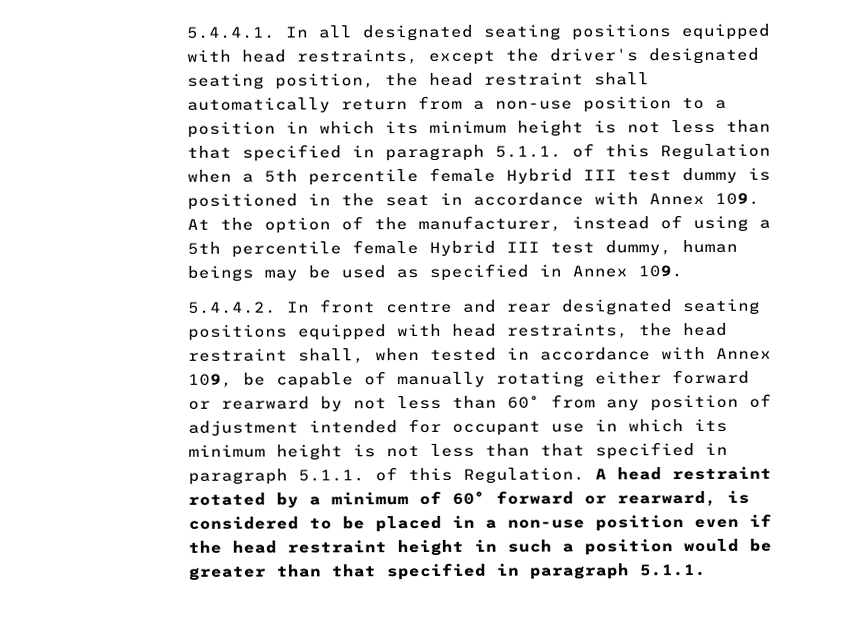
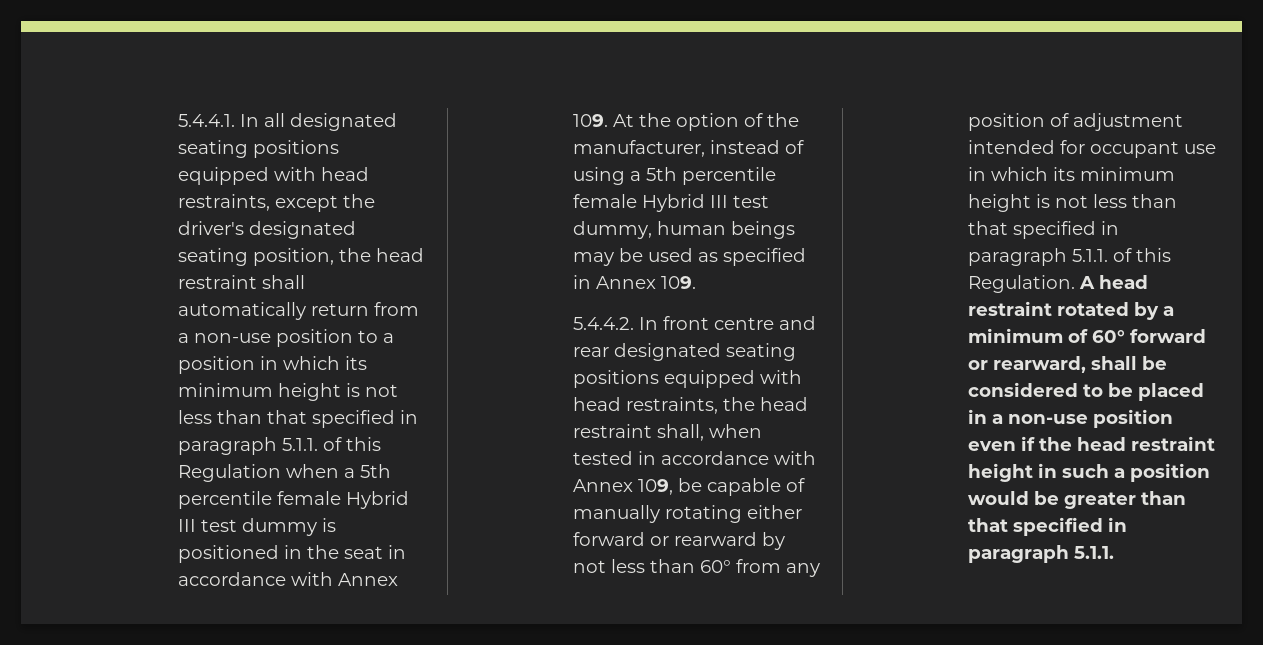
[726,490,750,504] is -> [1090,356,1167,370] shall be

